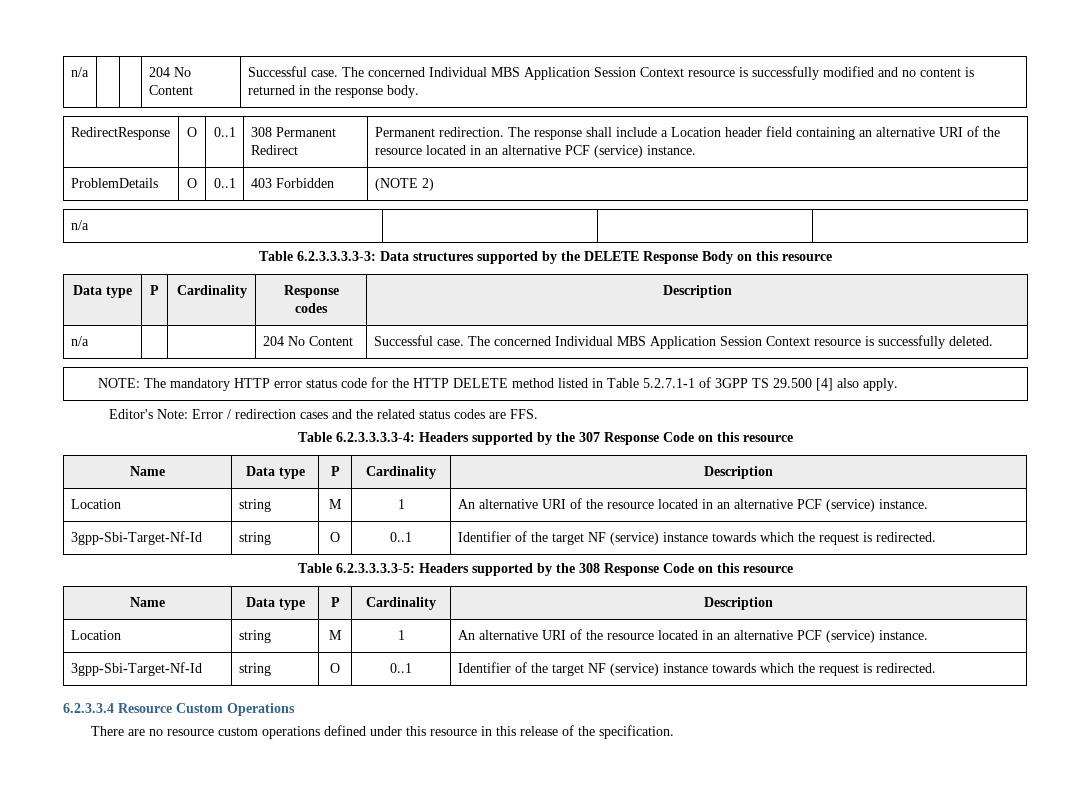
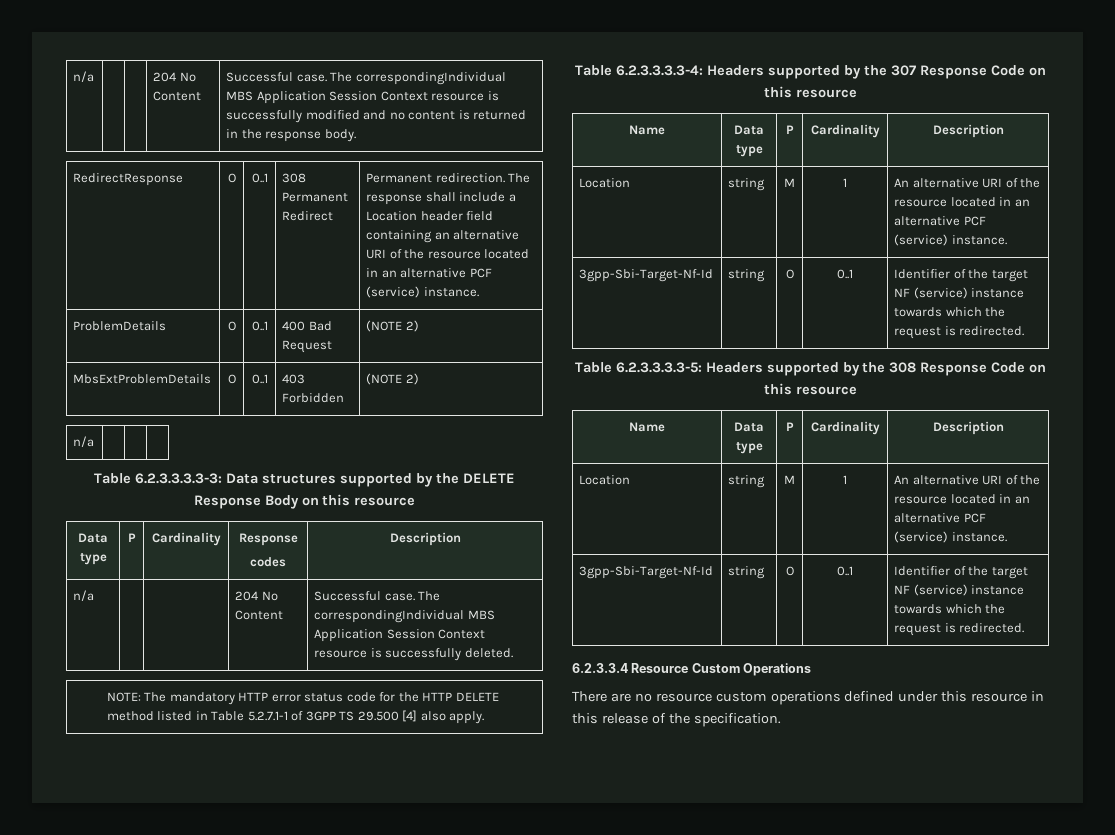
[70,67,89,77] [148,67,191,77] [148,85,193,95] [247,66,487,77] n/a | | | 204 No Content | Successful case. The concerned Individual -> [73,71,95,82] [153,72,196,82] [153,91,202,101] [226,72,506,85] n/a | | | 204 No Content | Successful case. The correspondingIndividual
(236, 183) none -> [282,321,332,331] [282,340,333,353] [366,320,419,332] [73,374,212,384] [227,374,236,384] [251,374,268,384] | 400 Bad Request | (NOTE 2) // MbsExtProblemDetails | O | 0..1
[493,336,613,346] concerned Individual -> [314,610,465,623] correspondingIndividual
[108,409,538,419] // Editor's Note: Error / redirection cases and the related status codes are FFS. -> (485, 717) none

